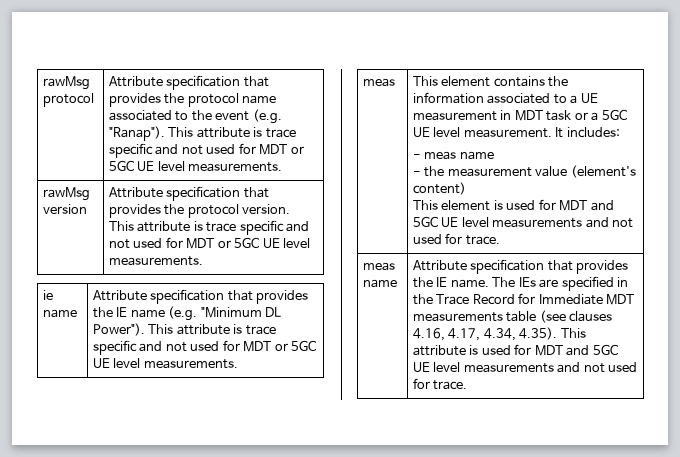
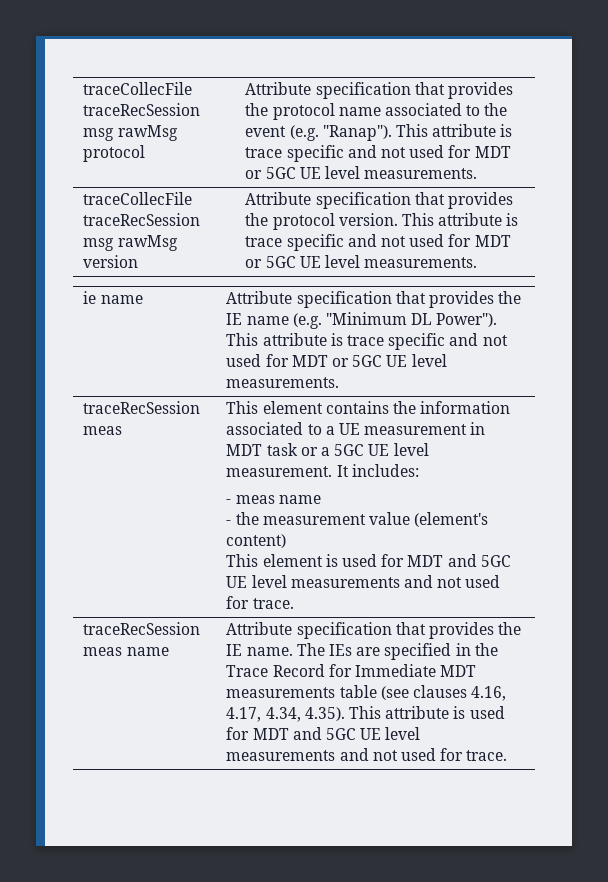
(42, 83) none -> [83,82,193,95] [83,103,201,116] [83,128,115,141] traceCollecFile traceRecSession msg
(283, 167) none -> [83,192,193,205] [83,213,201,226] [83,238,115,251] traceCollecFile traceRecSession msg
(238, 364) none -> [83,401,201,414] traceRecSession
(500, 240) none -> [83,622,201,635] traceRecSession

